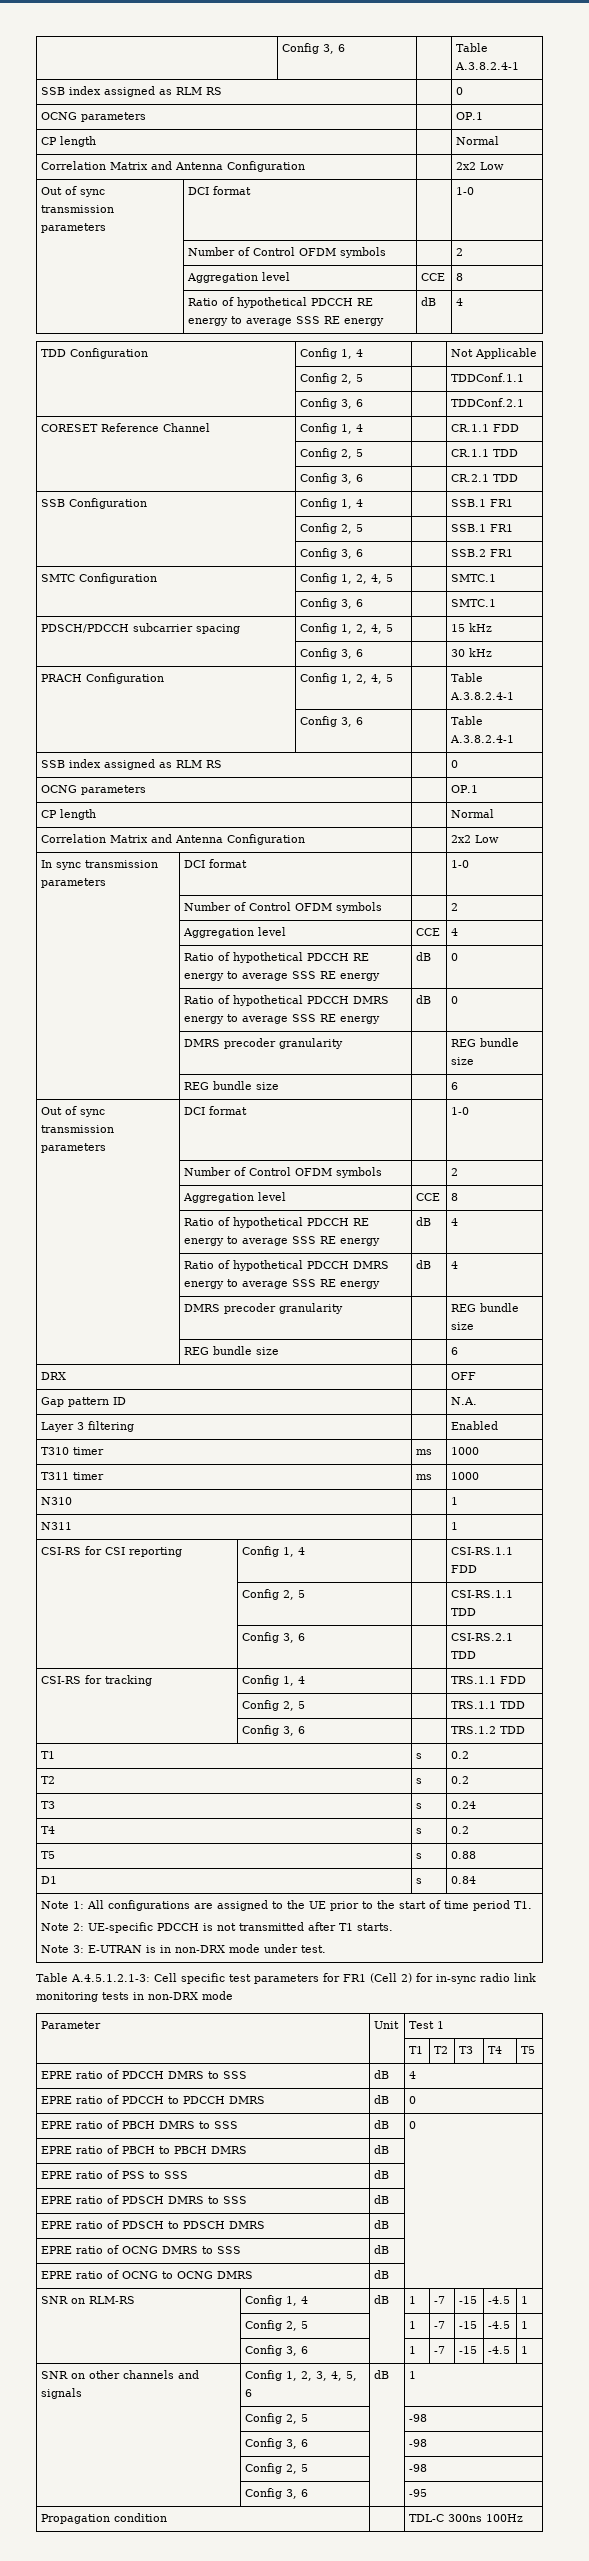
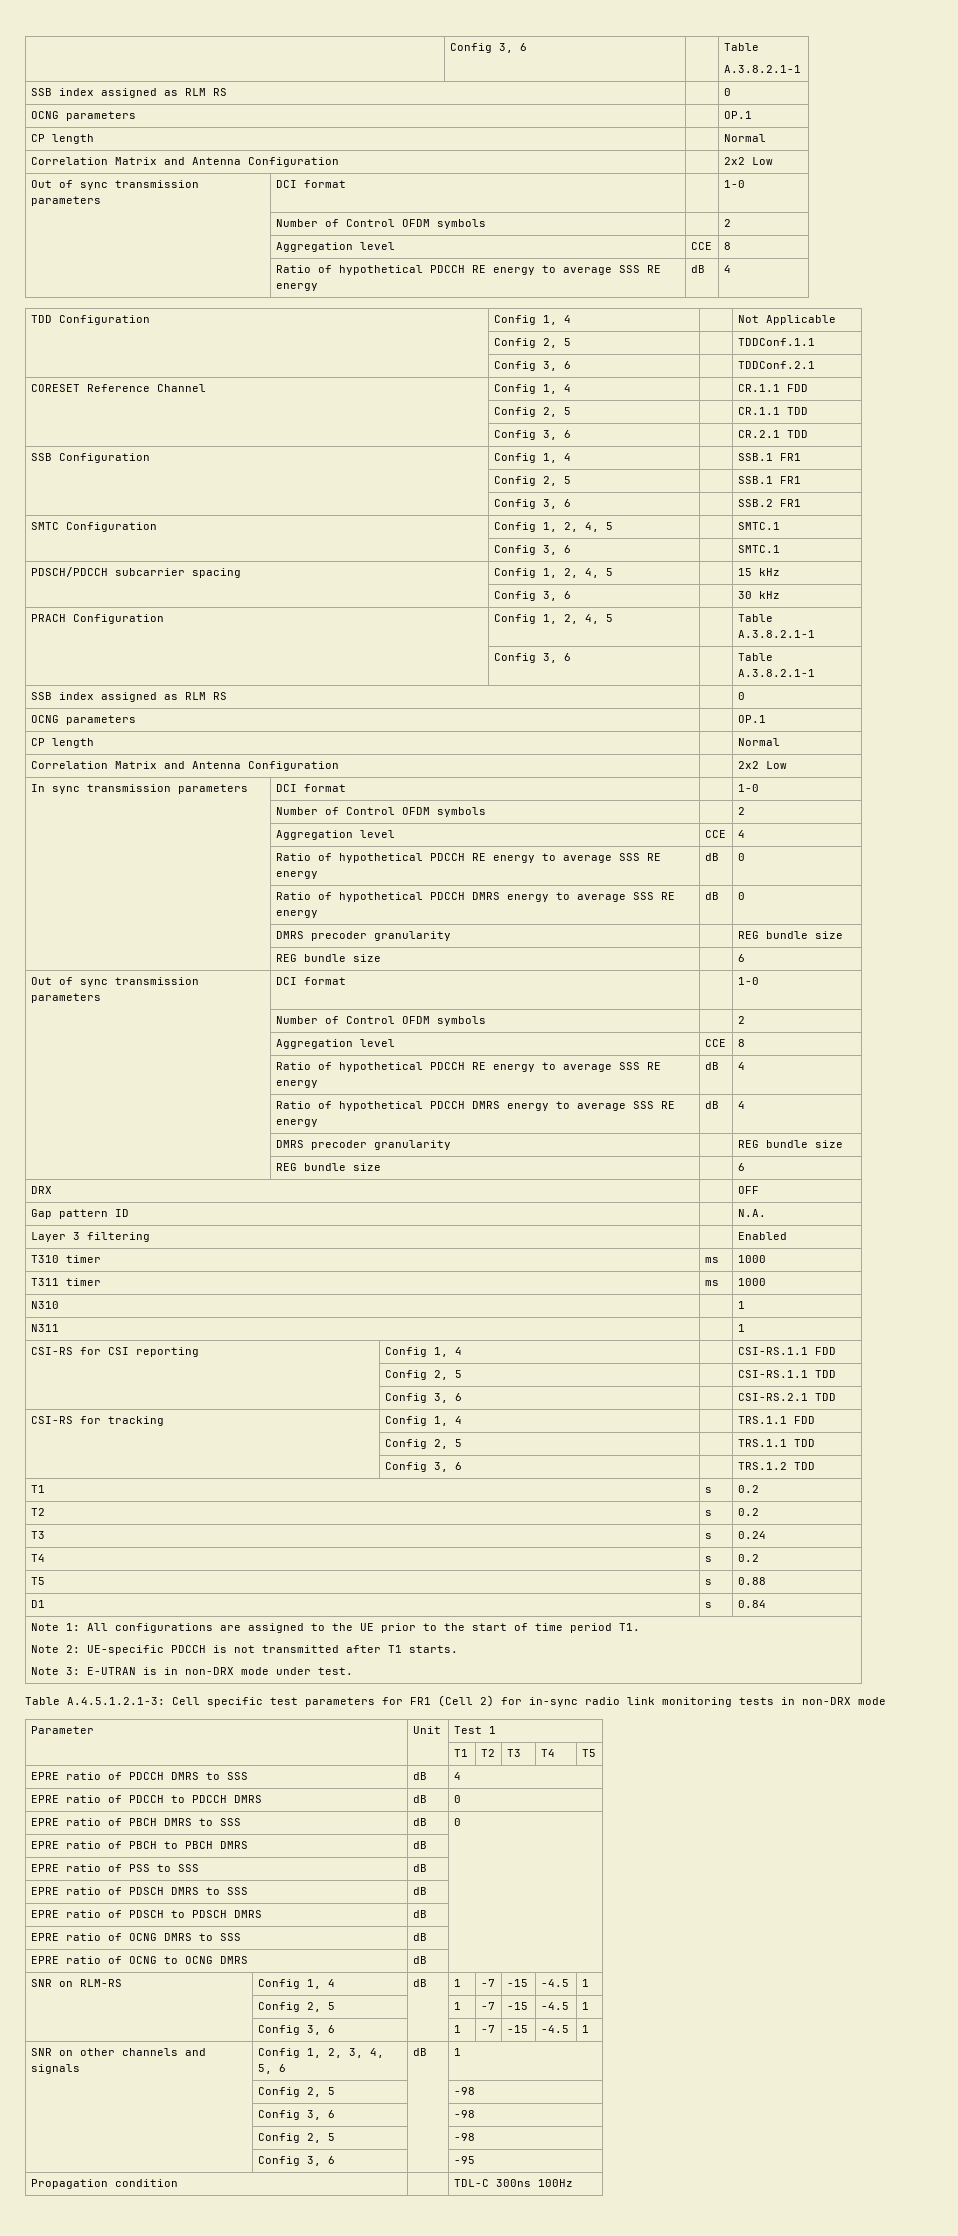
[282,43,346,54] [456,43,489,52] [455,62,520,70] | Config 3, 6 | | Table A.3.8.2.4-1 -> [449,43,527,53] [723,43,759,51] [723,65,801,73] | Config 3, 6 | | Table // A.3.8.2.1-1
[450,692,515,700] [300,716,364,727] [451,716,484,725] [450,735,515,743] A.3.8.2.4-1 // | Config 3, 6 | | Table A.3.8.2.4-1 -> [737,630,815,638] [493,653,571,663] [737,653,773,661] [737,669,815,677] A.3.8.2.1-1 // | Config 3, 6 | | Table A.3.8.2.1-1

